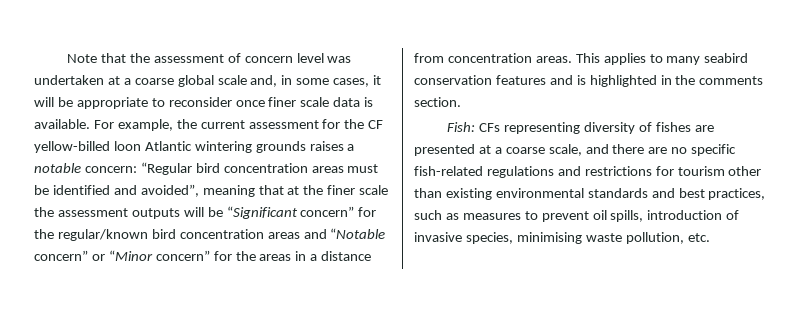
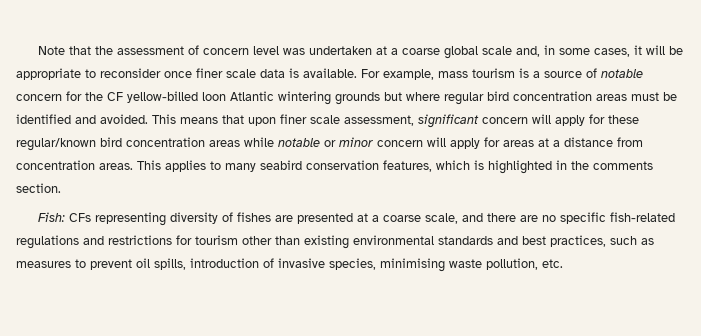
[176,119,319,129] the current assessment -> [438,68,643,78] [16,94,62,101] mass tourism is a source of notable concern
[309,141,355,151] [34,162,192,175] raises a notable concern: “Regular -> [384,92,484,105] but where regular
[140,184,389,197] [34,206,377,219] [34,228,386,241] [34,250,307,261] avoided”, meaning that at the finer scale the assessment outputs will be “Significant concern” for the regular/known bird concentration areas and “Notable concern” or “Minor concern” for the areas in -> [100,114,639,128] [16,137,549,151] avoided. This means that upon finer scale assessment, significant concern will apply for these regular/known bird concentration areas while notable or minor concern will apply for areas at
[495,75,573,85] features and -> [383,160,470,172] features, which

